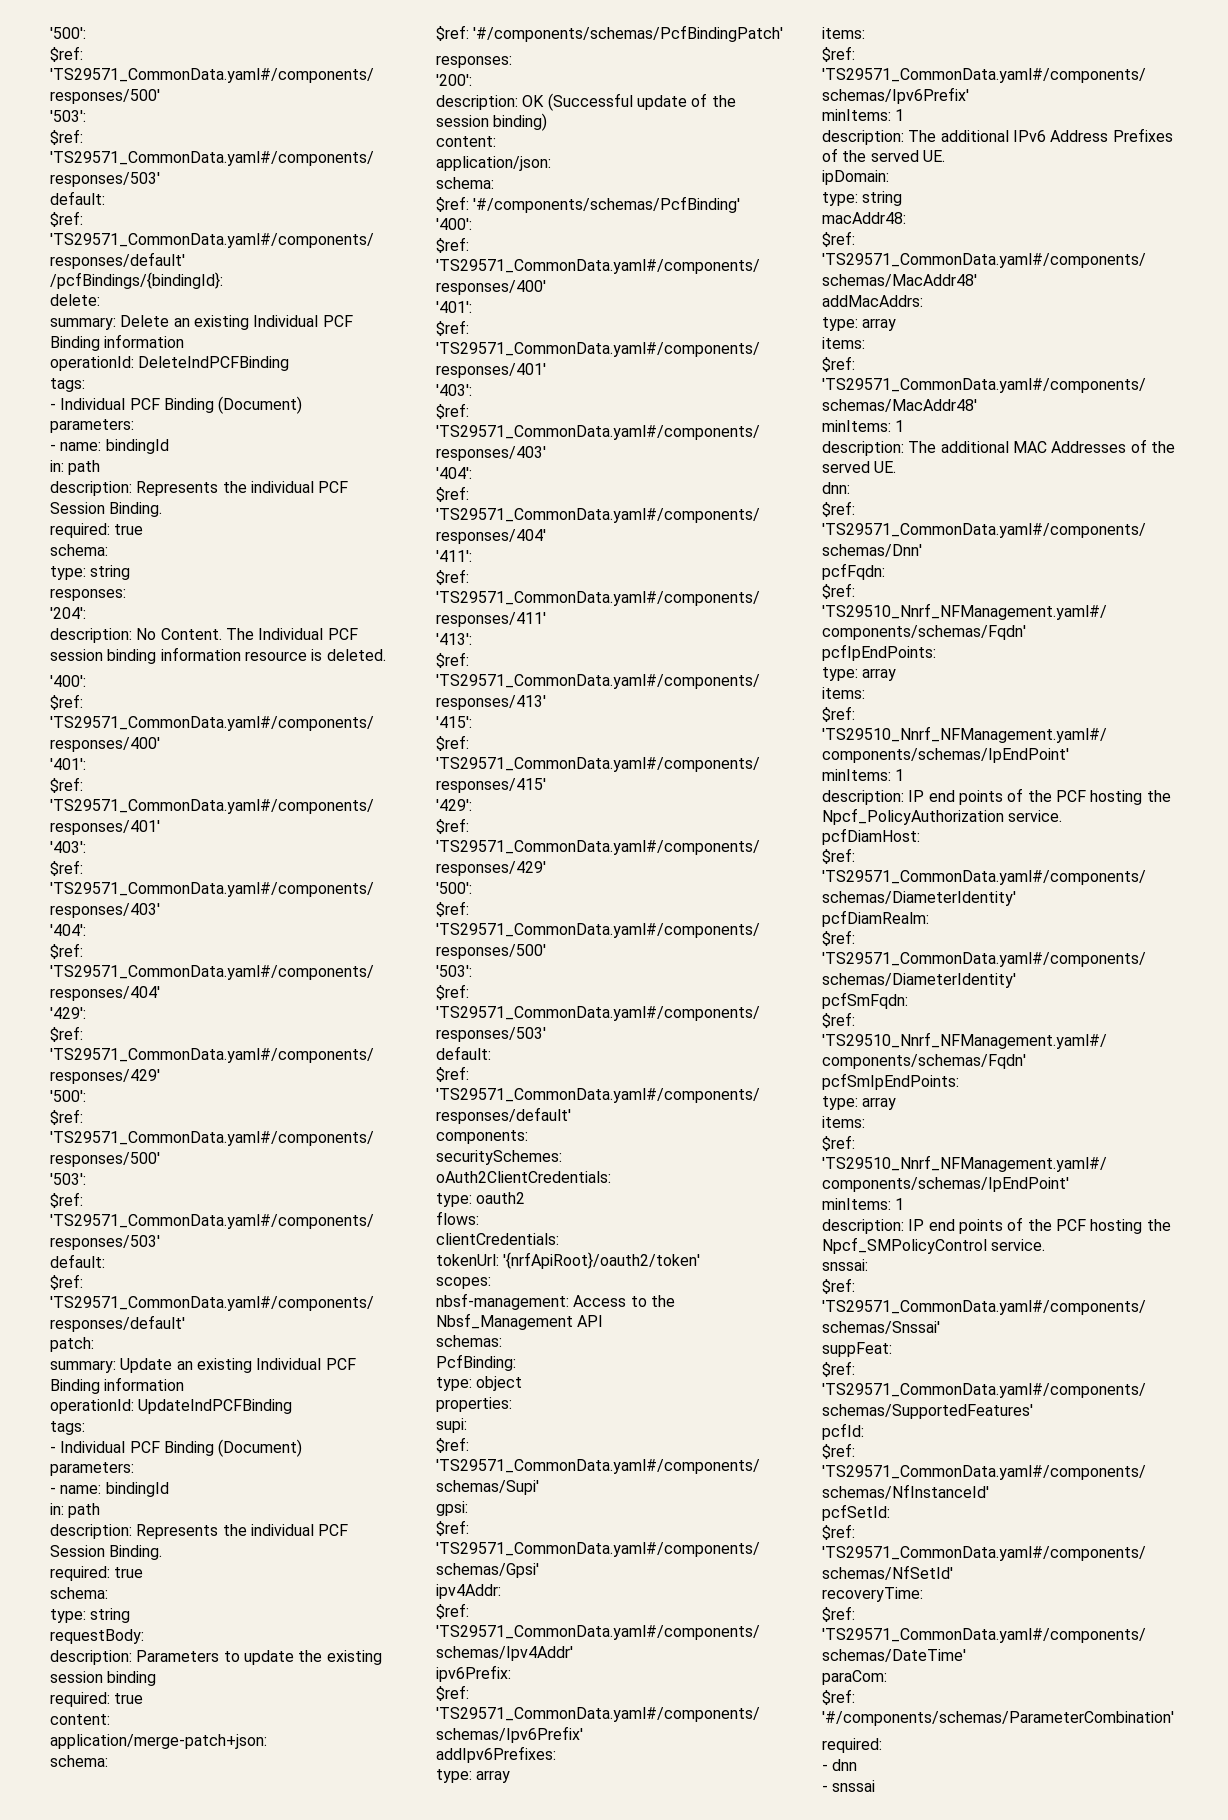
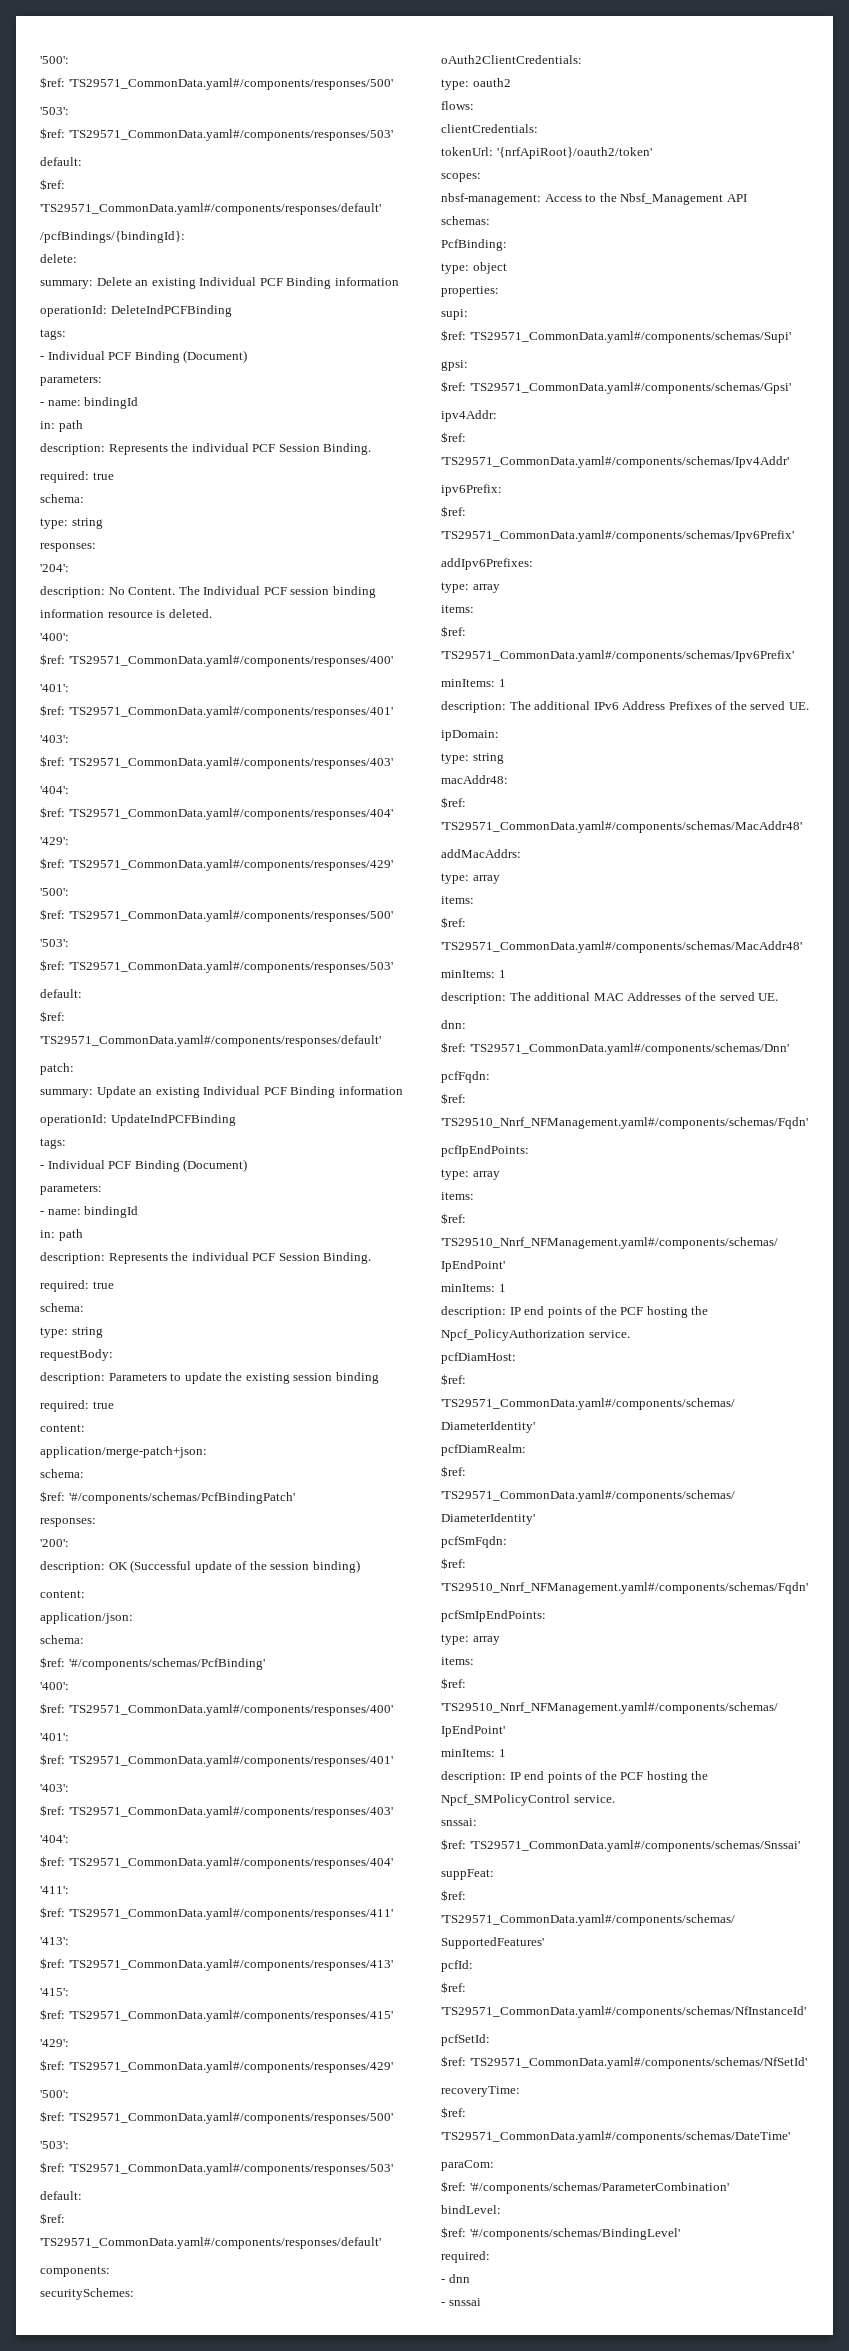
(1174, 1718) none -> [441,2205,501,2214] [441,2227,680,2240] // bindLevel: // $ref: '#/components/schemas/BindingLevel'

